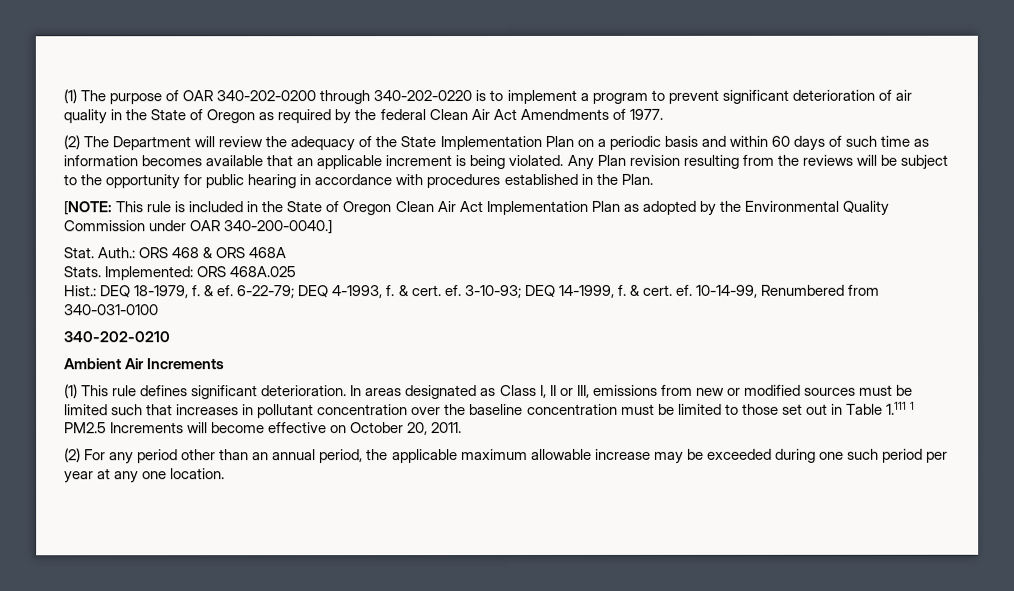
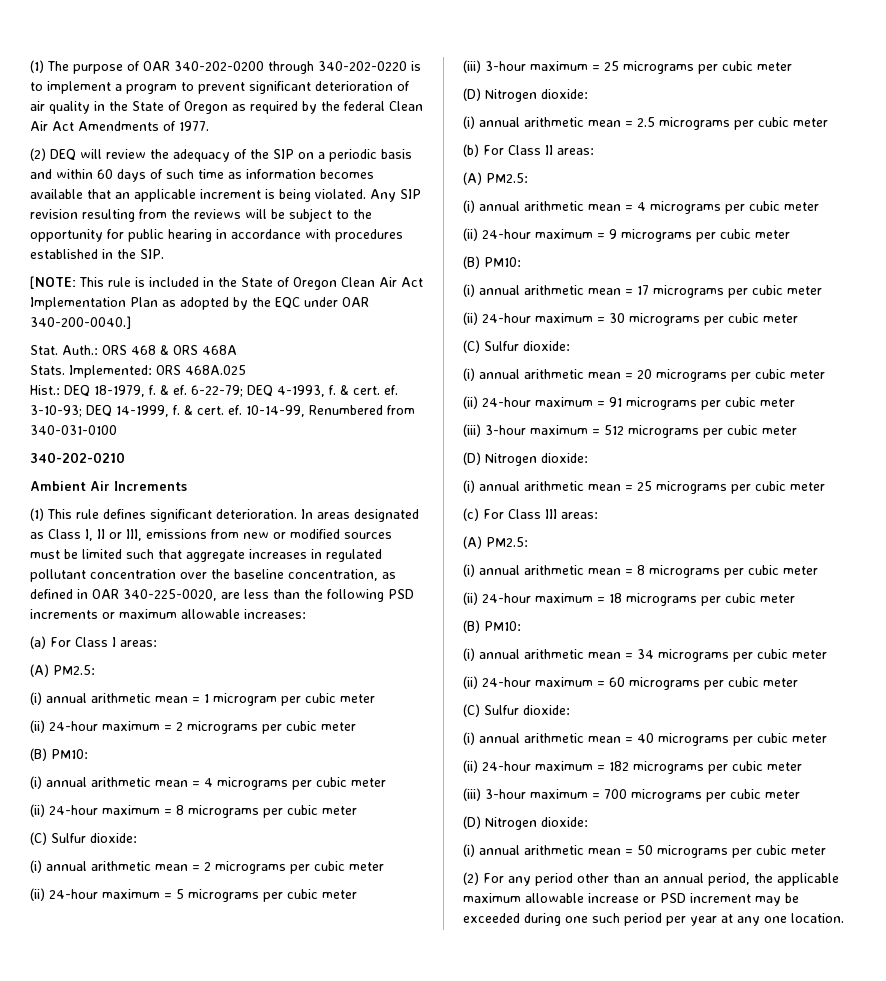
[83,136,192,151] The Department -> [50,149,76,161] DEQ
[400,135,574,151] State Implementation Plan -> [273,149,294,159] SIP
[596,154,626,166] Plan -> [400,189,421,199] SIP
[620,173,653,185] Plan. -> [140,249,164,259] SIP.
[743,200,889,216] [63,220,145,232] Environmental Quality Commission -> [275,297,300,309] EQC
(174, 410) none -> [186,550,245,562] aggregate
(255, 410) none -> [326,549,382,562] regulated
[526,401,916,415] [64,422,463,436] concentration must be limited to those set out in Table 1.111 1 PM2.5 Increments will become effective on October 20, 2011. -> [288,569,396,581] [30,589,414,602] [30,609,306,619] [30,636,157,649] [30,664,95,677] [30,692,375,706] [30,720,356,734] [30,748,88,761] [30,776,386,790] [30,804,357,818] [30,832,137,845] [30,860,384,874] [30,888,357,902] [463,60,792,74] [463,88,588,102] [463,116,828,130] [463,144,594,157] [463,172,528,185] [463,200,819,214] [463,228,790,242] [463,256,521,269] [463,284,822,298] [463,312,798,326] [463,340,570,353] [463,368,825,382] [463,396,795,410] [463,424,797,438] [463,452,588,466] [463,480,825,494] [463,508,598,521] [463,536,528,549] [463,564,818,578] [463,592,795,606] [463,620,521,633] [463,648,827,662] [463,676,798,690] [463,704,570,717] [463,732,827,746] [463,760,802,774] [463,788,800,802] [463,816,588,830] [463,844,826,858] concentration, as defined in OAR 340-225-0020, are less than the following PSD increments or maximum allowable increases: // (a) For Class I areas: // (A) PM2.5: // (i) annual arithmetic mean = 1 microgram per cubic meter // (ii) 24-hour maximum = 2 micrograms per cubic meter // (B) PM10: // (i) annual arithmetic mean = 4 micrograms per cubic meter // (ii) 24-hour maximum = 8 micrograms per cubic meter // (C) Sulfur dioxide: // (i) annual arithmetic mean = 2 micrograms per cubic meter // (ii) 24-hour maximum = 5 micrograms per cubic meter // (iii) 3-hour maximum = 25 micrograms per cubic meter // (D) Nitrogen dioxide: // (i) annual arithmetic mean = 2.5 micrograms per cubic meter // (b) For Class II areas: // (A) PM2.5: // (i) annual arithmetic mean = 4 micrograms per cubic meter // (ii) 24-hour maximum = 9 micrograms per cubic meter // (B) PM10: // (i) annual arithmetic mean = 17 micrograms per cubic meter // (ii) 24-hour maximum = 30 micrograms per cubic meter // (C) Sulfur dioxide: // (i) annual arithmetic mean = 20 micrograms per cubic meter // (ii) 24-hour maximum = 91 micrograms per cubic meter // (iii) 3-hour maximum = 512 micrograms per cubic meter // (D) Nitrogen dioxide: // (i) annual arithmetic mean = 25 micrograms per cubic meter // (c) For Class III areas: // (A) PM2.5: // (i) annual arithmetic mean = 8 micrograms per cubic meter // (ii) 24-hour maximum = 18 micrograms per cubic meter // (B) PM10: // (i) annual arithmetic mean = 34 micrograms per cubic meter // (ii) 24-hour maximum = 60 micrograms per cubic meter // (C) Sulfur dioxide: // (i) annual arithmetic mean = 40 micrograms per cubic meter // (ii) 24-hour maximum = 182 micrograms per cubic meter // (iii) 3-hour maximum = 700 micrograms per cubic meter // (D) Nitrogen dioxide: // (i) annual arithmetic mean = 50 micrograms per cubic meter
(651, 454) none -> [643,893,751,903] or PSD increment

